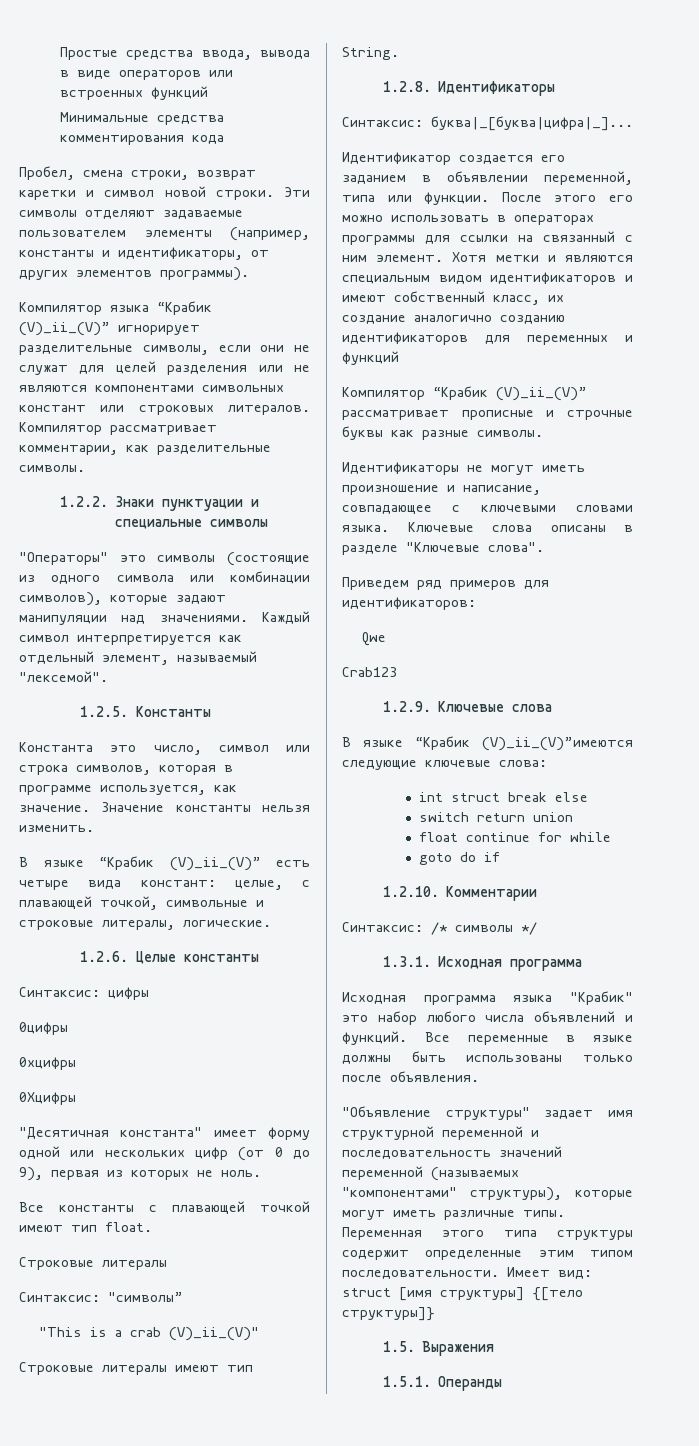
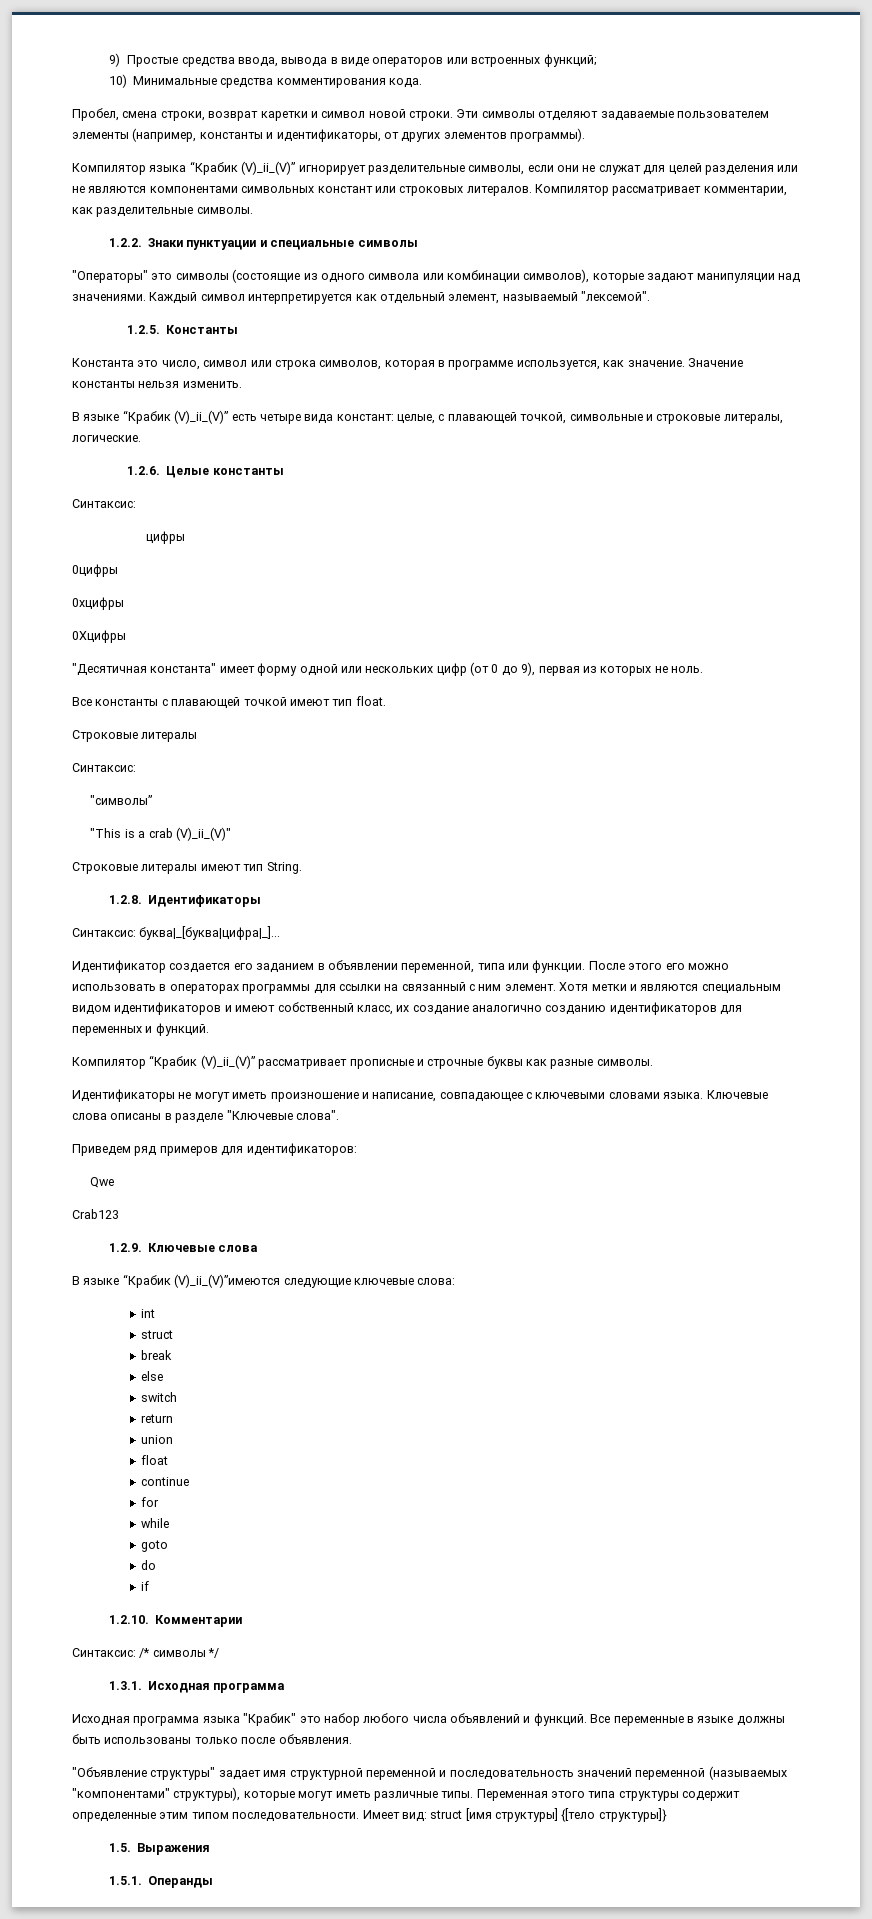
(59, 53) none -> [108,53,120,67] 9)
[150,86,208,100] функций // -> [543,54,597,67] [108,74,127,88] функций; // 10)
[191,135,224,144] кода -> [389,78,423,88] кода.
(100, 992) none -> (136, 503) //
(100, 1297) none -> (136, 767) //
[342,351,399,365] функций -> [155,1023,209,1036] функций.
[451,793,501,802] struct -> [140,1330,173,1339] // struct //
(548, 797) none -> (172, 1355) //
(470, 817) none -> (177, 1397) //
(526, 817) none -> (173, 1418) //
(459, 837) none -> (168, 1460) //
(531, 837) none -> (189, 1481) //
(563, 837) none -> (159, 1502) //
(453, 859) none -> (168, 1546) //
(477, 857) none -> (156, 1565) //

